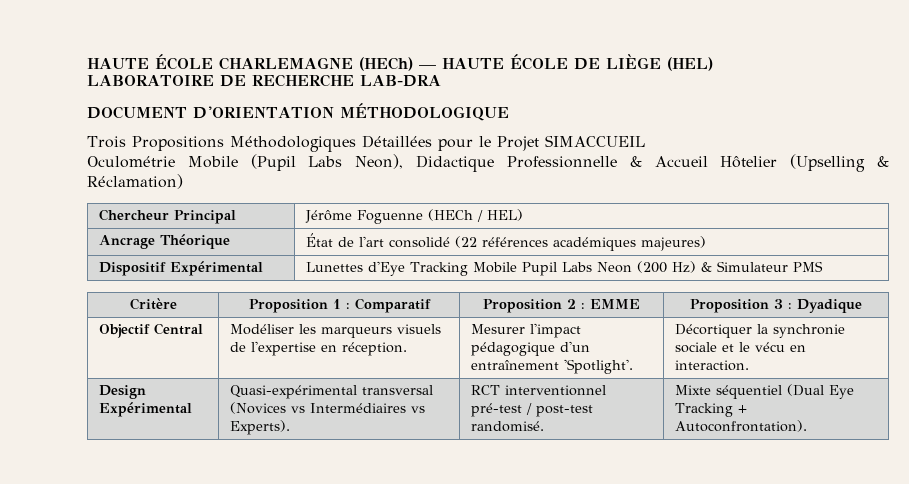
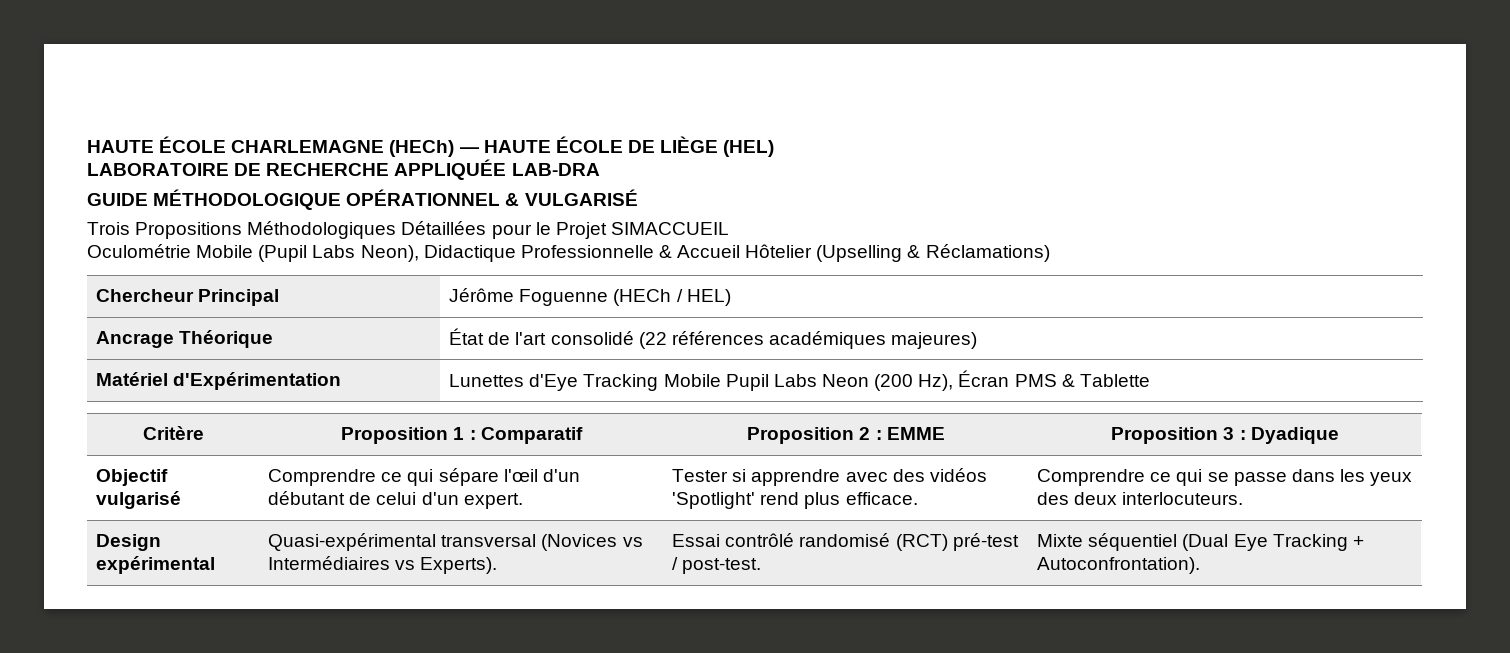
(354, 80) none -> [394,159,507,180] APPLIQUÉE
[87,106,334,119] DOCUMENT D'ORIENTATION -> [87,193,148,206] GUIDE
(509, 112) none -> [346,189,638,206] OPÉRATIONNEL & VULGARISÉ
[87,174,183,189] Réclamation) -> [925,244,1050,262] Réclamations)
[99,261,264,276] Dispositif Expérimental -> [96,372,342,390] Matériel d'Expérimentation
[672,261,824,273] Hz) & Simulateur PMS -> [918,370,1150,391] Hz), Écran PMS & Tablette
[154,323,204,335] [230,324,442,338] [230,341,408,356] [471,323,582,338] [471,341,591,356] [471,359,634,374] [675,324,846,338] [675,342,807,353] [675,360,750,371] Central | Modéliser les marqueurs visuels de l'expertise en réception. | Mesurer l'impact pédagogique d'un entraînement 'Spotlight'. | Décortiquer la synchronie sociale et le vécu en interaction. -> [96,491,182,509] [268,468,580,486] [268,491,523,509] [672,468,987,486] [672,492,918,509] [1037,469,1413,486] [1037,492,1244,505] vulgarisé | Comprendre ce qui sépare l'œil d'un débutant de celui d'un expert. | Tester si apprendre avec des vidéos 'Spotlight' rend plus efficace. | Comprendre ce qui se passe dans les yeux des deux interlocuteurs.
[99,402,193,417] Expérimental -> [96,556,216,574] expérimental
[471,385,607,396] [471,403,594,417] [471,421,545,432] RCT interventionnel pré-test / post-test randomisé. -> [672,533,1019,551] [672,557,762,574] Essai contrôlé randomisé (RCT) pré-test / post-test.

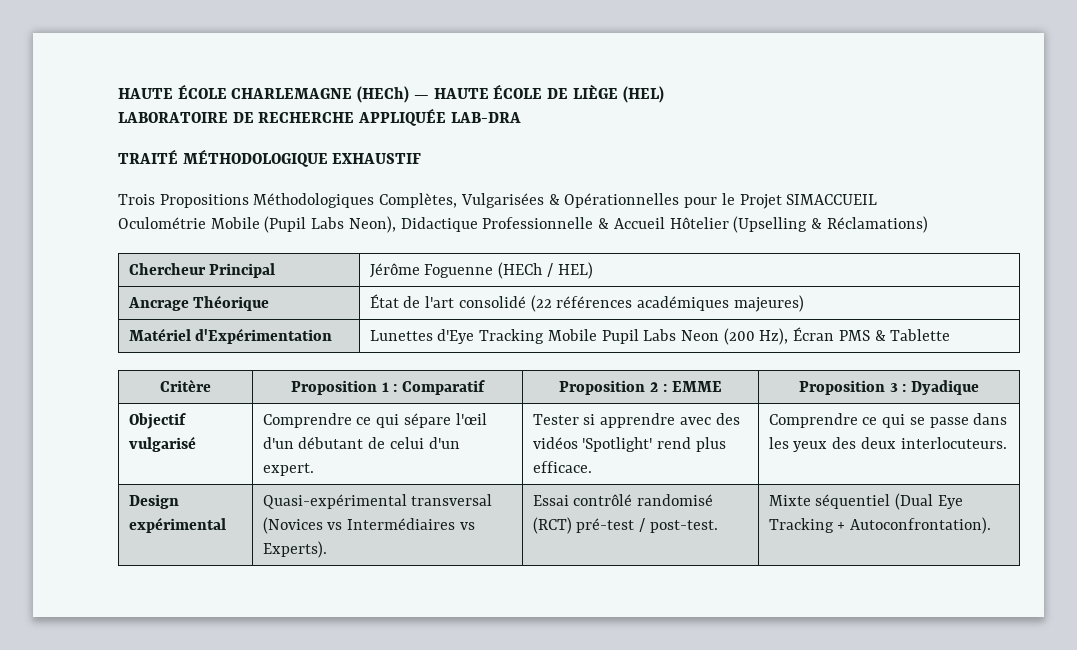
[87,189,638,210] GUIDE MÉTHODOLOGIQUE OPÉRATIONNEL & VULGARISÉ -> [118,149,422,167] TRAITÉ MÉTHODOLOGIQUE EXHAUSTIF
[401,221,487,235] Détaillées -> [379,193,680,208] Complètes, Vulgarisées & Opérationnelles

